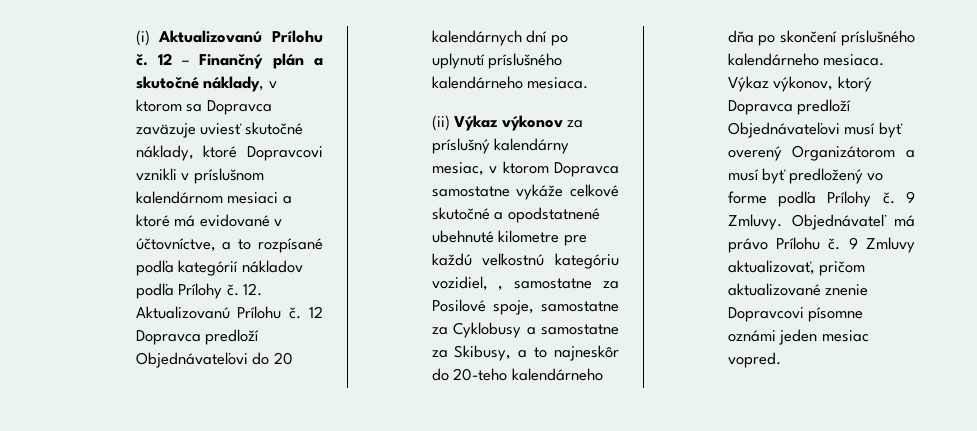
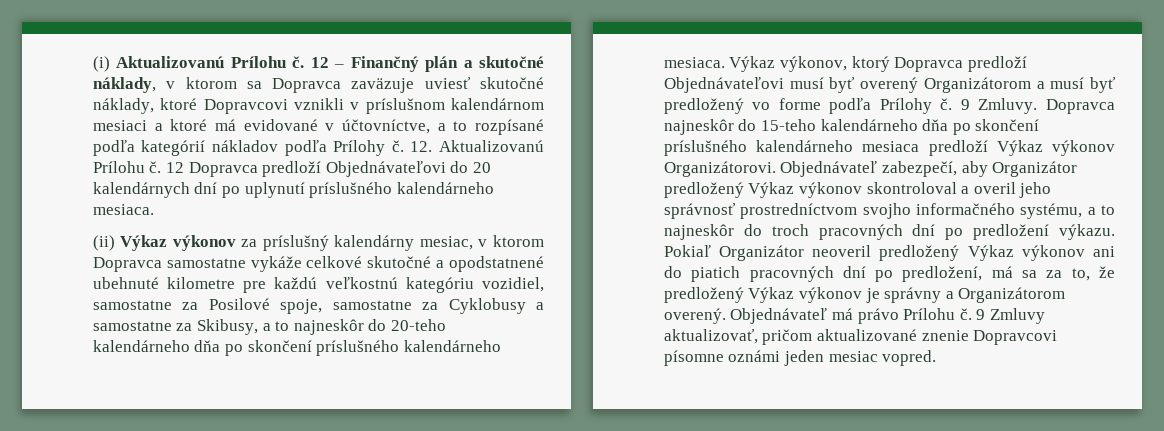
[498,286,504,291] , -> (544, 284) none
(782, 222) none -> [1046,99,1115,114] [663,119,1040,135] [663,140,1115,156] [663,161,1078,177] [663,182,1052,198] [663,203,1115,219] [663,224,1115,240] [663,245,1115,261] [663,266,1115,282] [663,287,1066,303] [663,308,726,324] Dopravca najneskôr do 15-teho kalendárneho dňa po skončení príslušného kalendárneho mesiaca predloží Výkaz výkonov Organizátorovi. Objednávateľ zabezpečí, aby Organizátor predložený Výkaz výkonov skontroloval a overil jeho správnosť prostredníctvom svojho informačného systému, a to najneskôr do troch pracovných dní po predložení výkazu. Pokiaľ Organizátor neoveril predložený Výkaz výkonov ani do piatich pracovných dní po predložení, má sa za to, že predložený Výkaz výkonov je správny a Organizátorom overený.

